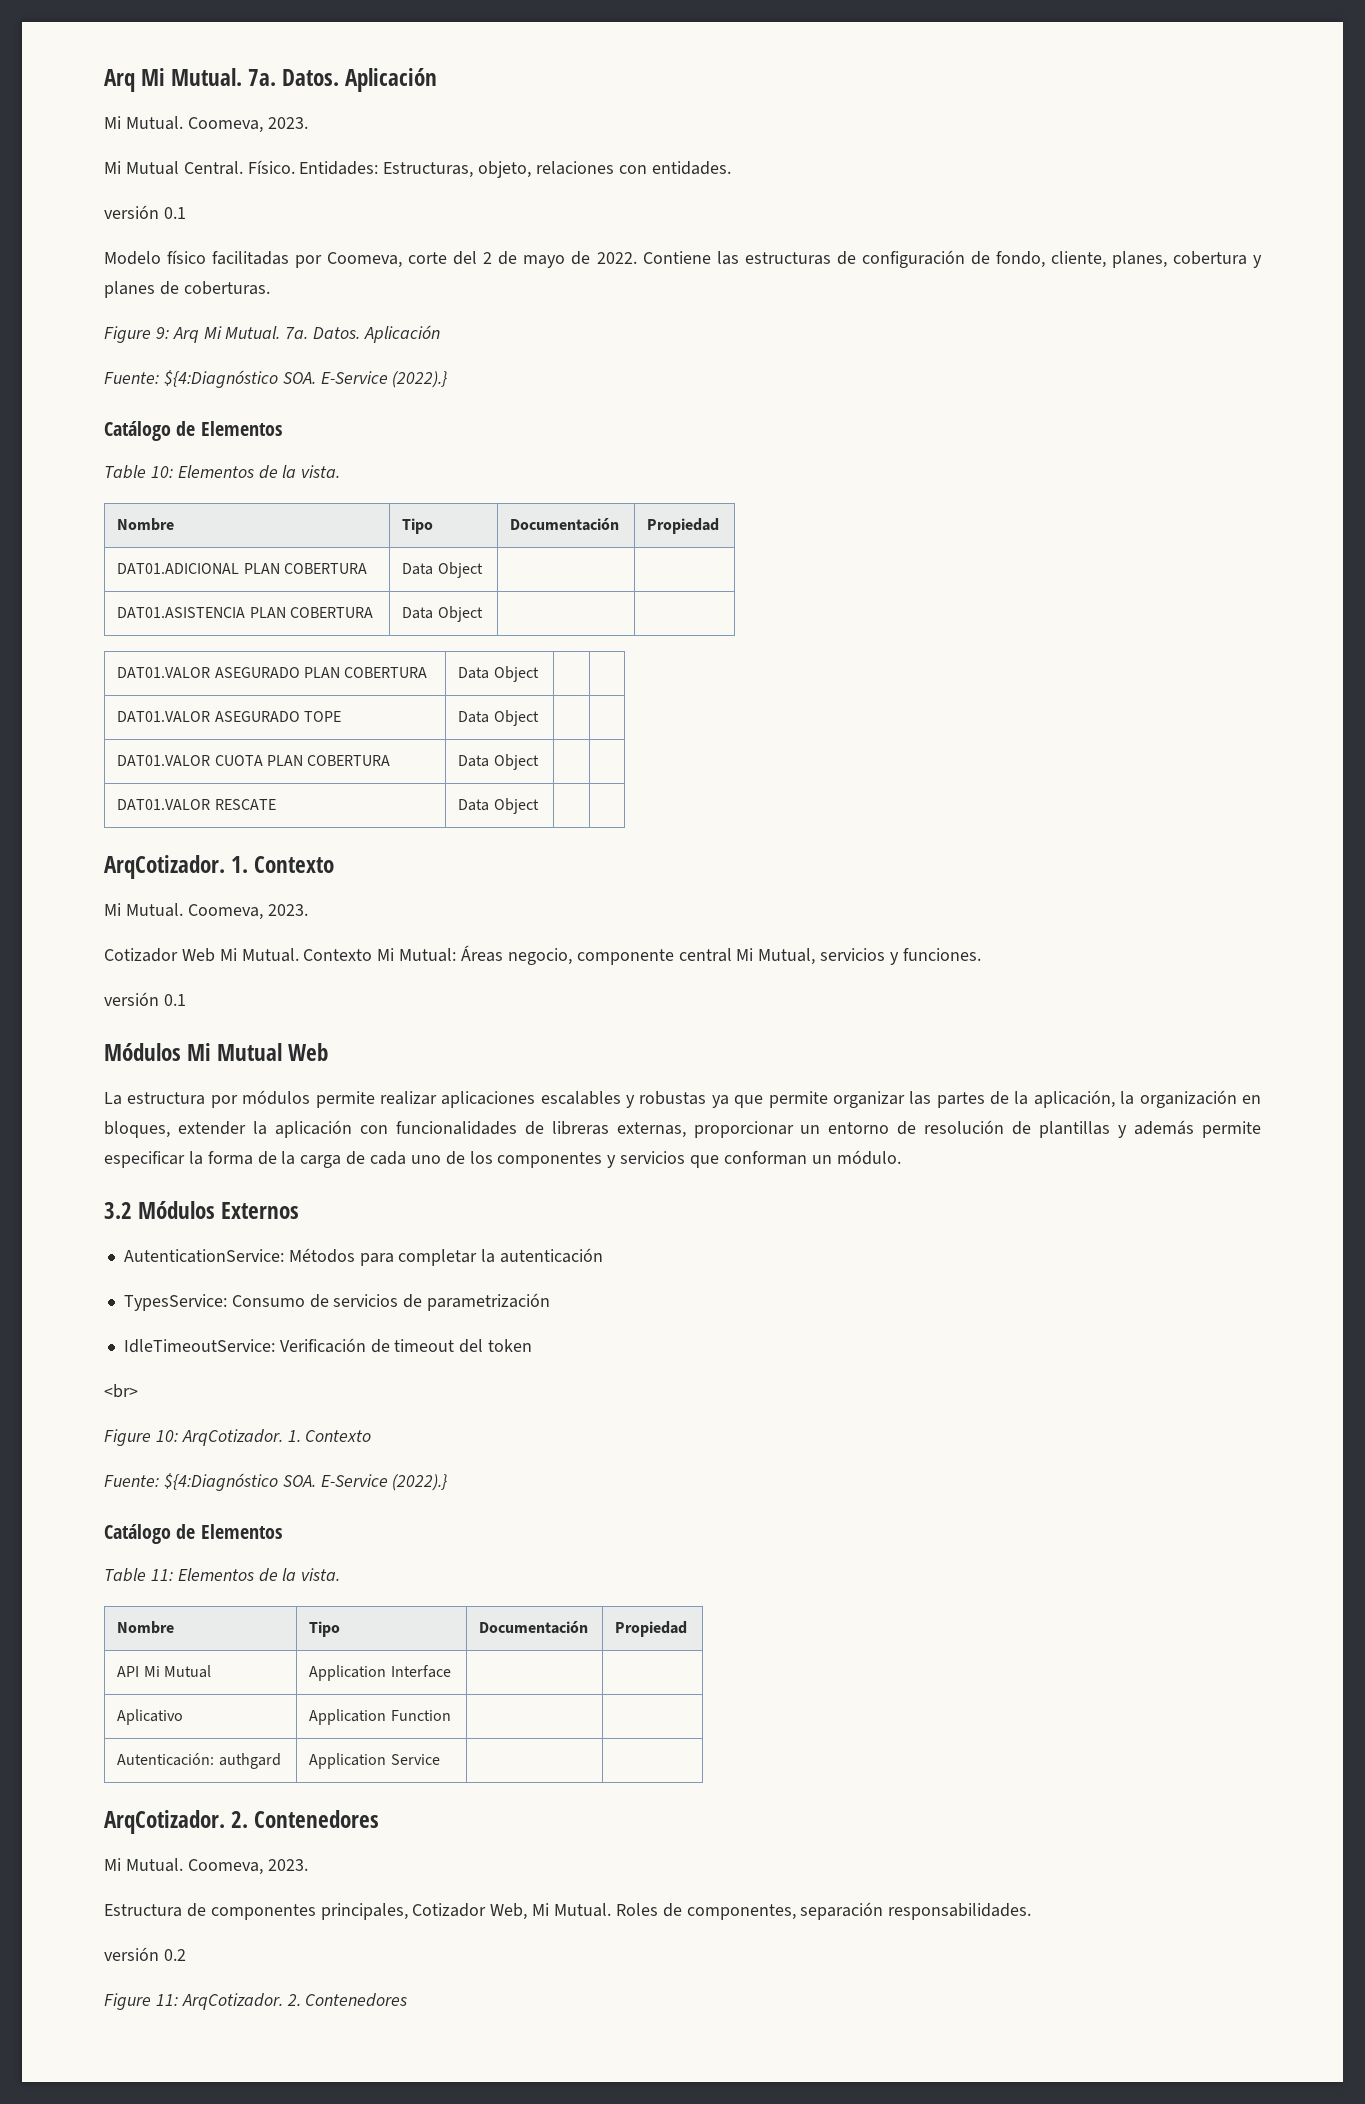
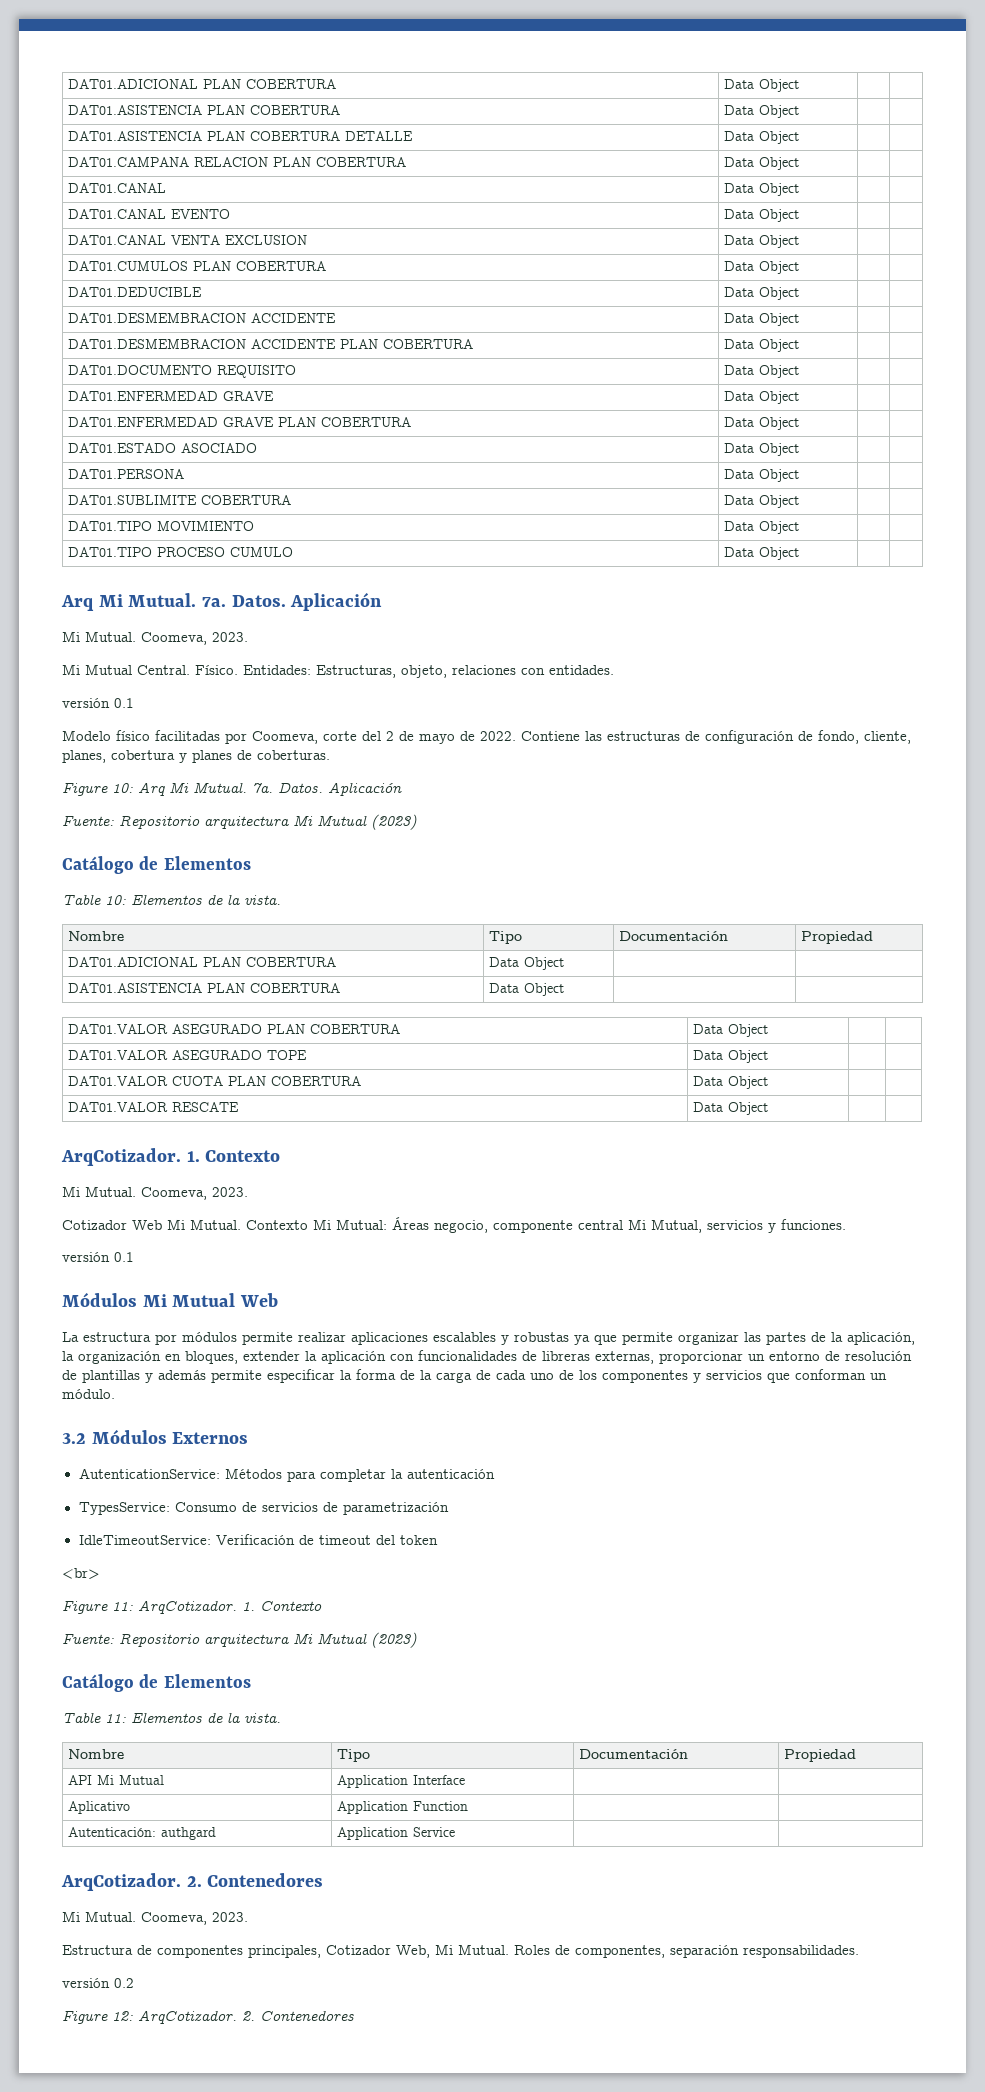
(104, 80) none -> [68,79,337,89] [724,79,800,92] [68,105,341,115] [724,105,800,118] [68,131,414,141] [724,131,800,144] [68,157,407,167] [724,157,800,170] [68,183,167,193] [724,183,800,196] [68,209,231,219] [724,209,800,222] [68,235,308,245] [724,235,800,248] [68,261,327,271] [724,261,800,274] [68,287,203,297] [724,287,800,300] [68,313,337,323] [724,313,800,326] [68,339,474,349] [724,339,800,352] [68,365,297,378] [724,365,800,378] [68,391,275,401] [724,391,800,404] [68,417,412,427] [724,417,800,430] [68,443,258,453] [724,443,800,456] [68,469,185,479] [724,469,800,482] [68,495,292,505] [724,495,800,508] [68,521,255,531] [724,521,800,534] [68,547,294,557] [724,547,800,560] DAT01.ADICIONAL PLAN COBERTURA | Data Object | | // DAT01.ASISTENCIA PLAN COBERTURA | Data Object | | // DAT01.ASISTENCIA PLAN COBERTURA DETALLE | Data Object | | // DAT01.CAMPANA RELACION PLAN COBERTURA | Data Object | | // DAT01.CANAL | Data Object | | // DAT01.CANAL EVENTO | Data Object | | // DAT01.CANAL VENTA EXCLUSION | Data Object | | // DAT01.CUMULOS PLAN COBERTURA | Data Object | | // DAT01.DEDUCIBLE | Data Object | | // DAT01.DESMEMBRACION ACCIDENTE | Data Object | | // DAT01.DESMEMBRACION ACCIDENTE PLAN COBERTURA | Data Object | | // DAT01.DOCUMENTO REQUISITO | Data Object | | // DAT01.ENFERMEDAD GRAVE | Data Object | | // DAT01.ENFERMEDAD GRAVE PLAN COBERTURA | Data Object | | // DAT01.ESTADO ASOCIADO | Data Object | | // DAT01.PERSONA | Data Object | | // DAT01.SUBLIMITE COBERTURA | Data Object | | // DAT01.TIPO MOVIMIENTO | Data Object | | // DAT01.TIPO PROCESO CUMULO | Data Object | | //
[155,327,169,339] 9: -> [112,783,133,793] 10:
[163,370,448,388] ${4:Diagnóstico SOA. E-Service (2022).} -> [119,814,417,830] Repositorio arquitectura Mi Mutual (2023)
[155,1430,178,1442] 10: -> [112,1601,133,1611] 11:
[163,1473,448,1491] ${4:Diagnóstico SOA. E-Service (2022).} -> [119,1632,417,1648] Repositorio arquitectura Mi Mutual (2023)
[155,1994,178,2006] 11: -> [112,2011,133,2021] 12:

